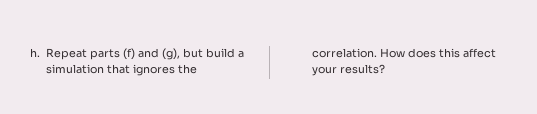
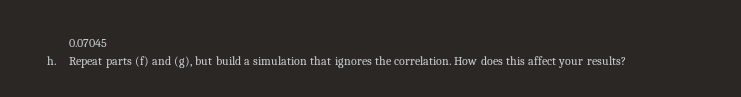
(29, 52) none -> [69,39,108,47] 0.07045 //

